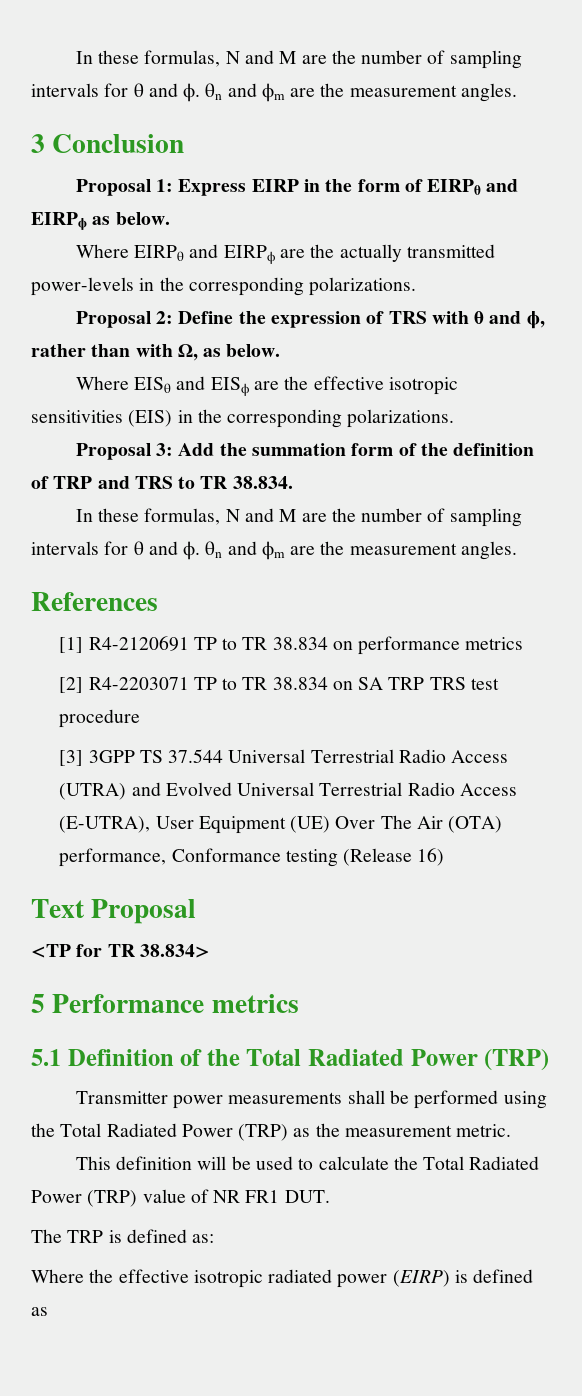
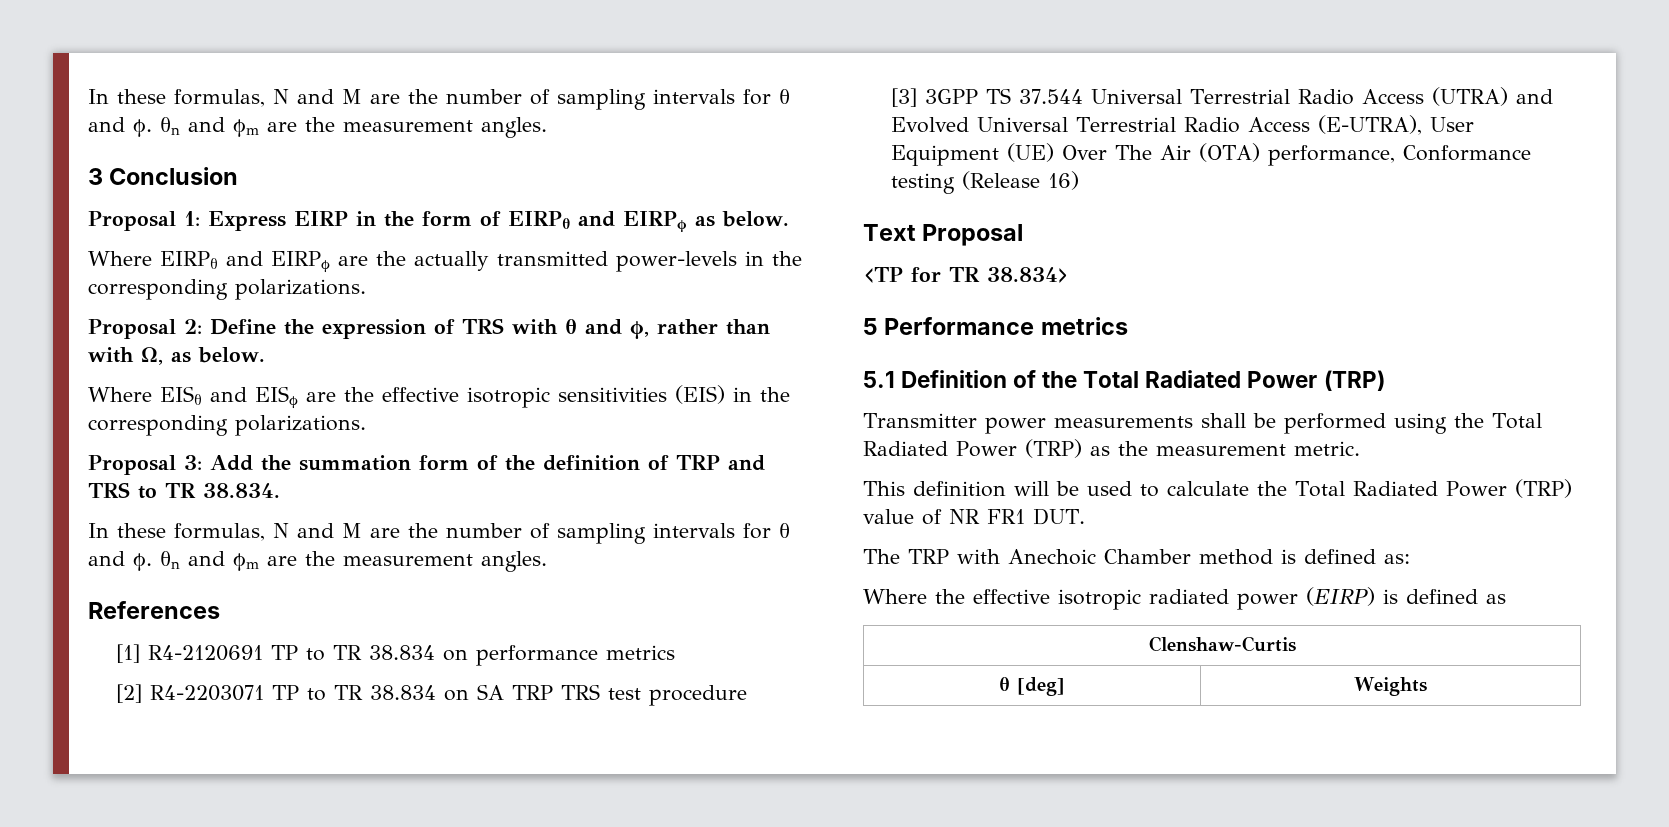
(104, 1236) none -> [957,549,1273,565] with Anechoic Chamber method
(48, 1311) none -> [1148,636,1296,652] [999,677,1065,696] [1354,677,1428,696] // Clenshaw-Curtis // θ [deg] | Weights

